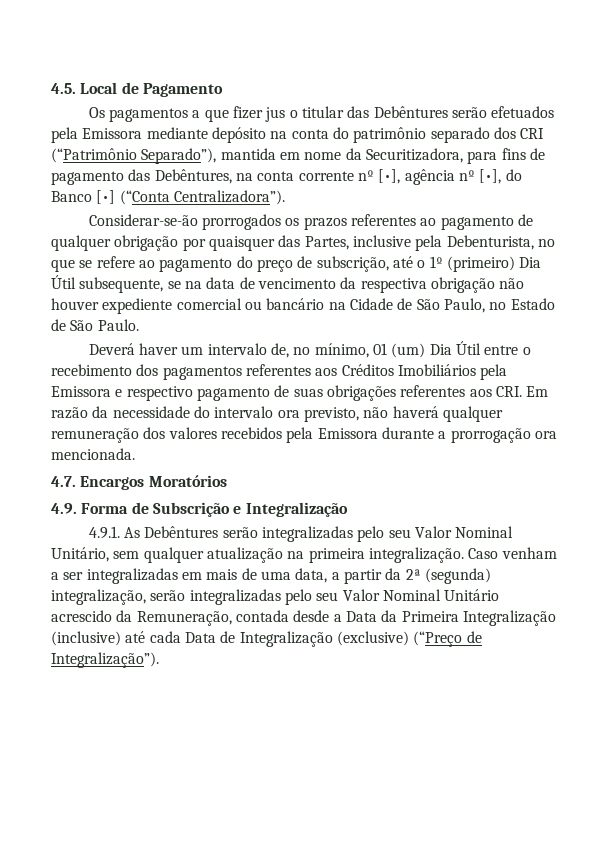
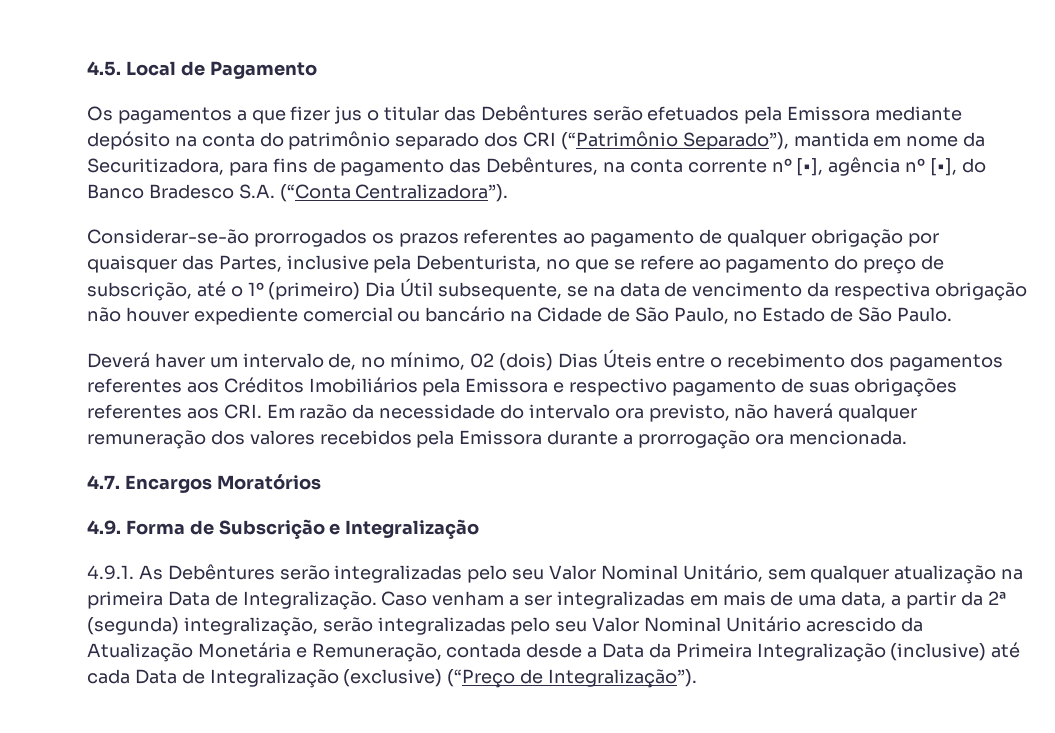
[96,190,116,204] [•] -> [148,184,275,199] Bradesco S.A.
[372,341,481,358] 01 (um) Dia Útil -> [470,349,652,371] 02 (dois) Dias Úteis
[368,547,464,563] integralização. -> [167,591,377,610] Data de Integralização.
(133, 616) none -> [87,642,307,662] Atualização Monetária e

